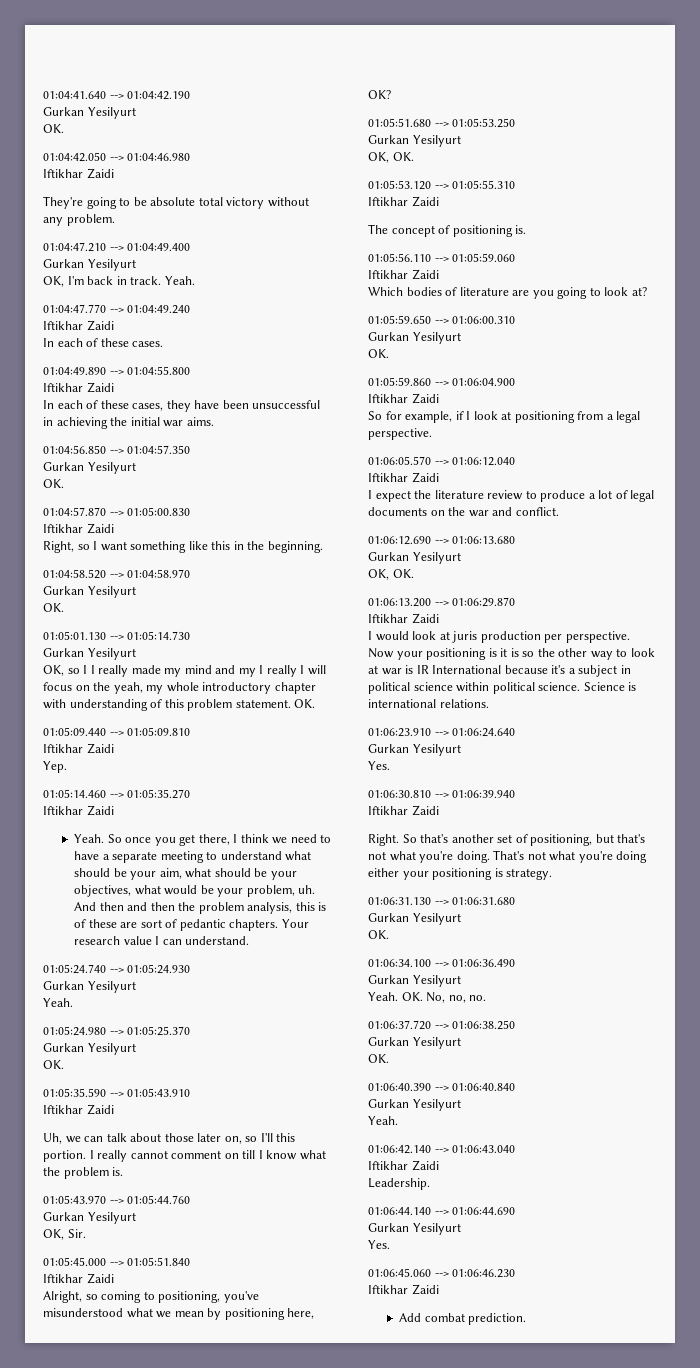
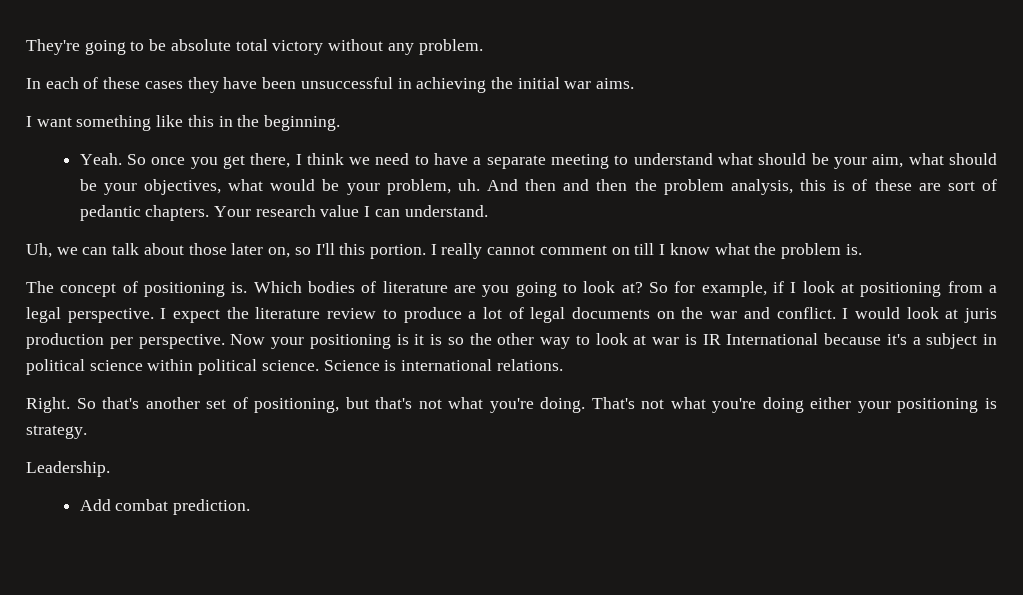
[43,91,191,100] [43,107,136,119] [43,124,64,133] [43,152,191,162] [43,168,114,179] 01:04:41.640 --> 01:04:42.190 // Gurkan Yesilyurt // OK. // 01:04:42.050 --> 01:04:46.980 // Iftikhar Zaidi // -> (26, 47) none
[43,242,191,252] [43,259,136,271] [43,276,195,287] [43,304,191,314] [43,320,114,331] [43,338,164,347] [43,366,191,375] [43,382,114,393] [43,400,164,411] 01:04:47.210 --> 01:04:49.400 // Gurkan Yesilyurt // OK, I'm back in track. Yeah. // 01:04:47.770 --> 01:04:49.240 // Iftikhar Zaidi // In each of these cases. // 01:04:49.890 --> 01:04:55.800 // Iftikhar Zaidi // In each of these cases, -> [26,77,183,89] In each of these cases
[43,445,191,454] [43,462,136,474] [43,479,64,488] [43,507,191,516] [43,523,114,534] [43,541,90,553] 01:04:56.850 --> 01:04:57.350 // Gurkan Yesilyurt // OK. // 01:04:57.870 --> 01:05:00.830 // Iftikhar Zaidi // Right, so -> (635, 83) none
[43,569,191,579] [43,586,136,598] [43,603,64,612] [43,631,191,640] [43,648,136,660] [43,665,326,677] [43,682,316,694] [43,699,316,711] [43,727,191,736] [43,743,114,754] [43,761,67,773] [43,789,191,799] [43,805,114,816] // 01:04:58.520 --> 01:04:58.970 // Gurkan Yesilyurt // OK. // 01:05:01.130 --> 01:05:14.730 // Gurkan Yesilyurt // OK, so I I really made my mind and my I really I will focus on the yeah, my whole introductory chapter with understanding of this problem statement. OK. // 01:05:09.440 --> 01:05:09.810 // Iftikhar Zaidi // Yep. // 01:05:14.460 --> 01:05:35.270 // Iftikhar Zaidi -> (341, 123) none
[43,964,191,974] [43,981,136,993] [43,998,73,1007] [43,1026,191,1036] [43,1043,136,1055] [43,1060,64,1069] [43,1088,191,1097] [43,1104,114,1115] // 01:05:24.740 --> 01:05:24.930 // Gurkan Yesilyurt // Yeah. // 01:05:24.980 --> 01:05:25.370 // Gurkan Yesilyurt // OK. // 01:05:35.590 --> 01:05:43.910 // Iftikhar Zaidi -> (488, 211) none
[43,1195,191,1204] [43,1212,136,1224] [43,1229,86,1240] [43,1257,191,1266] [43,1273,114,1284] [43,1291,259,1303] [43,1308,315,1320] [368,90,391,99] [368,118,516,128] [368,135,461,147] [368,152,414,163] [368,180,516,190] [368,196,439,207] // 01:05:43.970 --> 01:05:44.760 // Gurkan Yesilyurt // OK, Sir. // 01:05:45.000 --> 01:05:51.840 // Iftikhar Zaidi // Alright, so coming to positioning, you've misunderstood what we mean by positioning here, OK? // 01:05:51.680 --> 01:05:53.250 // Gurkan Yesilyurt // OK, OK. // 01:05:53.120 --> 01:05:55.310 // Iftikhar Zaidi -> (862, 249) none
[368,253,516,262] [368,269,439,280] // 01:05:56.110 --> 01:05:59.060 // Iftikhar Zaidi // -> (248, 287) none
[368,315,516,324] [368,332,461,344] [368,349,389,358] [368,377,516,386] [368,393,439,404] // 01:05:59.650 --> 01:06:00.310 // Gurkan Yesilyurt // OK. // 01:05:59.860 --> 01:06:04.900 // Iftikhar Zaidi // -> (643, 287) none
[368,456,516,466] [368,472,439,483] // 01:06:05.570 --> 01:06:12.040 // Iftikhar Zaidi // -> (154, 315) none
[368,536,516,545] [368,552,461,564] [368,569,414,580] [368,597,516,607] [368,613,439,624] // 01:06:12.690 --> 01:06:13.680 // Gurkan Yesilyurt // OK, OK. // 01:06:13.200 --> 01:06:29.870 // Iftikhar Zaidi // -> (836, 313) none
[368,728,516,737] [368,744,461,756] [368,761,390,770] [368,790,516,798] [368,805,439,816] // 01:06:23.910 --> 01:06:24.640 // Gurkan Yesilyurt // Yes. // 01:06:30.810 --> 01:06:39.940 // Iftikhar Zaidi -> (563, 365) none
[368,897,516,905] [368,913,461,925] [368,930,389,939] [368,959,516,967] [368,975,461,987] [368,992,487,1003] [368,1020,516,1030] [368,1037,461,1049] [368,1054,389,1063] [368,1083,516,1091] [368,1099,461,1111] [368,1116,398,1125] [368,1145,516,1154] [368,1160,439,1171] [368,1178,430,1190] [368,1207,516,1215] [368,1223,461,1235] [368,1240,390,1249] [368,1268,516,1278] [368,1284,439,1295] 01:06:31.130 --> 01:06:31.680 // Gurkan Yesilyurt // OK. // 01:06:34.100 --> 01:06:36.490 // Gurkan Yesilyurt // Yeah. OK. No, no, no. // 01:06:37.720 --> 01:06:38.250 // Gurkan Yesilyurt // OK. // 01:06:40.390 --> 01:06:40.840 // Gurkan Yesilyurt // Yeah. // 01:06:42.140 --> 01:06:43.040 // Iftikhar Zaidi // Leadership. // 01:06:44.140 --> 01:06:44.690 // Gurkan Yesilyurt // Yes. // 01:06:45.060 --> 01:06:46.230 // Iftikhar Zaidi -> [26,461,110,477] Leadership.

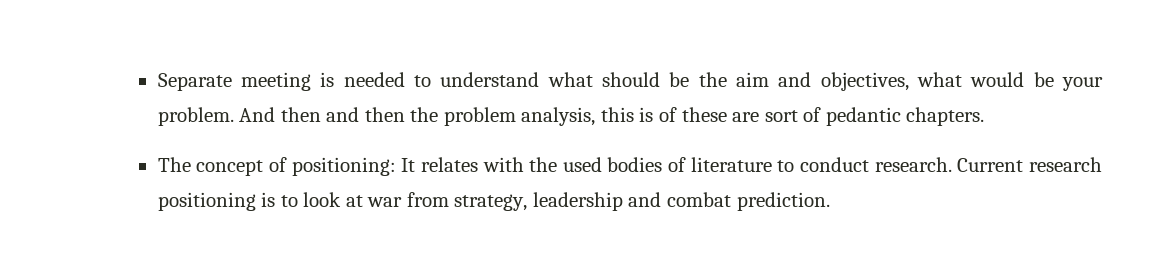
[26,39,483,55] [26,77,635,93] [26,115,341,131] [79,153,610,169] They're going to be absolute total victory without any problem. // In each of these cases they have been unsuccessful in achieving the initial war aims. // I want something like this in the beginning. // Yeah. So once you get there, I think we need to have a separate meeting -> [157,72,405,91] Separate meeting is needed
[834,153,998,169] [79,179,137,195] your aim, what should be your -> [698,72,812,87] the aim and
[386,179,480,195] problem, uh. -> [157,107,234,126] problem.
[214,205,488,217] [26,243,862,259] [26,281,998,297] [26,307,997,323] [26,333,997,349] [26,359,563,375] [26,397,997,413] [26,425,87,439] [26,461,110,477] [79,499,111,511] Your research value I can understand. // Uh, we can talk about those later on, so I'll this portion. I really cannot comment on till I know what the problem is. // The concept of positioning is. Which bodies of literature are you going to look at? So for example, if I look at positioning from a legal perspective. I expect the literature review to produce a lot of legal documents on the war and conflict. I would look at juris production per perspective. Now your positioning is it is so the other way to look at war is IR International because it's a subject in political science within political science. Science is international relations. // Right. So that's another set of positioning, but that's not what you're doing. That's not what you're doing either your positioning is strategy. // Leadership. // Add -> [157,157,1103,176] [157,192,662,211] // The concept of positioning: It relates with the used bodies of literature to conduct research. Current research positioning is to look at war from strategy, leadership and

